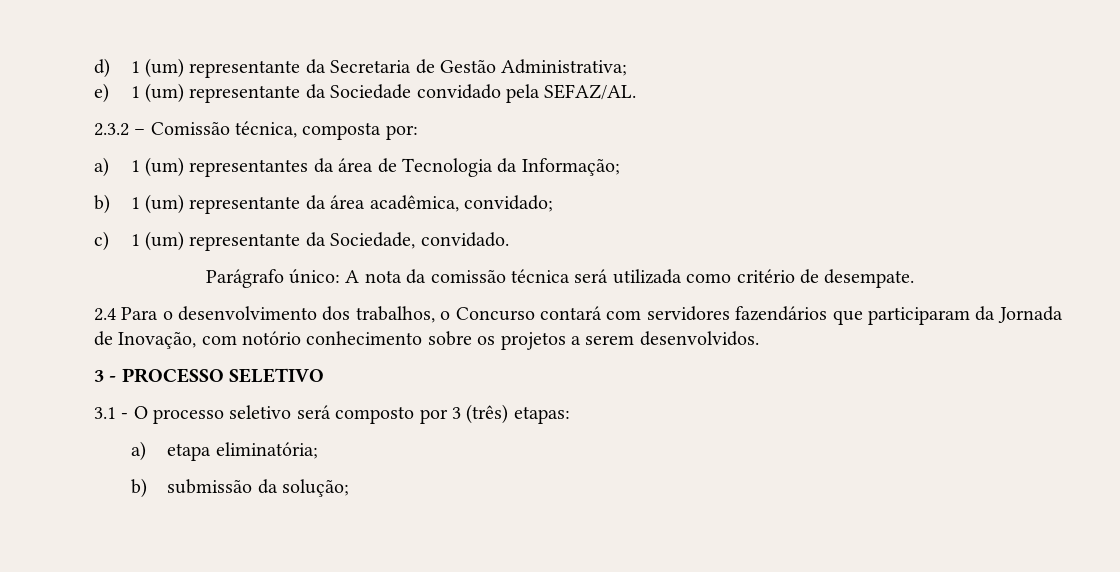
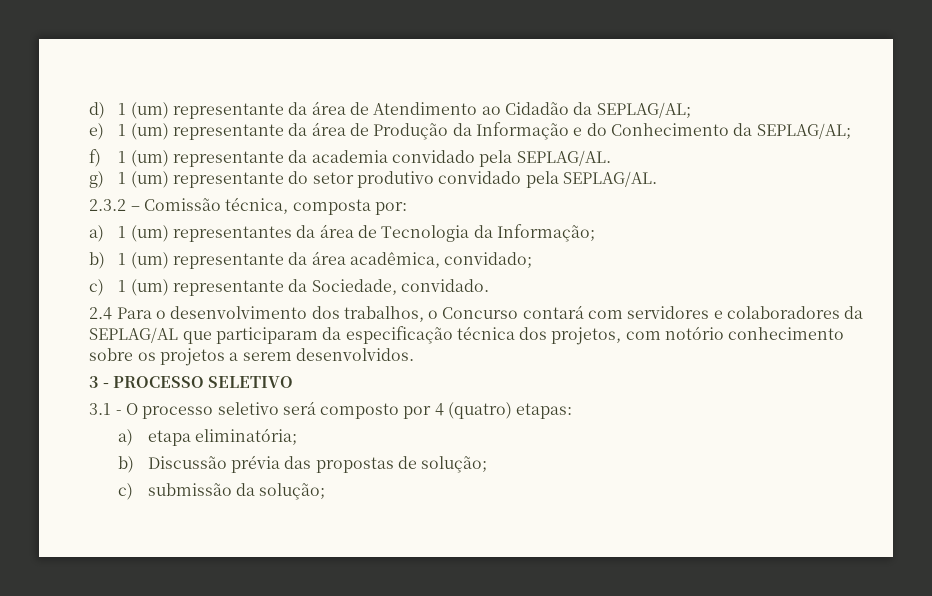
[330,59,628,76] Secretaria de Gestão Administrativa; -> [311,101,691,118] área de Atendimento ao Cidadão da SEPLAG/AL;
[330,84,637,103] Sociedade convidado pela SEFAZ/AL. -> [311,122,851,140] [89,149,611,167] [89,171,657,188] área de Produção da Informação e do Conhecimento da SEPLAG/AL; // f) 1 (um) representante da academia convidado pela SEPLAG/AL. // g) 1 (um) representante do setor produtivo convidado pela SEPLAG/AL.
[205,269,915,288] // Parágrafo único: A nota da comissão técnica será utilizada como critério de desempate. -> (490, 285) none
[735,306,1063,325] [93,331,197,349] fazendários que participaram da Jornada de Inovação, -> [713,306,864,319] [89,326,622,345] e colaboradores da SEPLAG/AL que participaram da especificação técnica dos projetos,
[451,404,509,424] 3 (três) -> [434,402,513,419] 4 (quatro)
(147, 488) none -> [147,455,488,473] [118,483,134,500] Discussão prévia das propostas de solução; // c)

